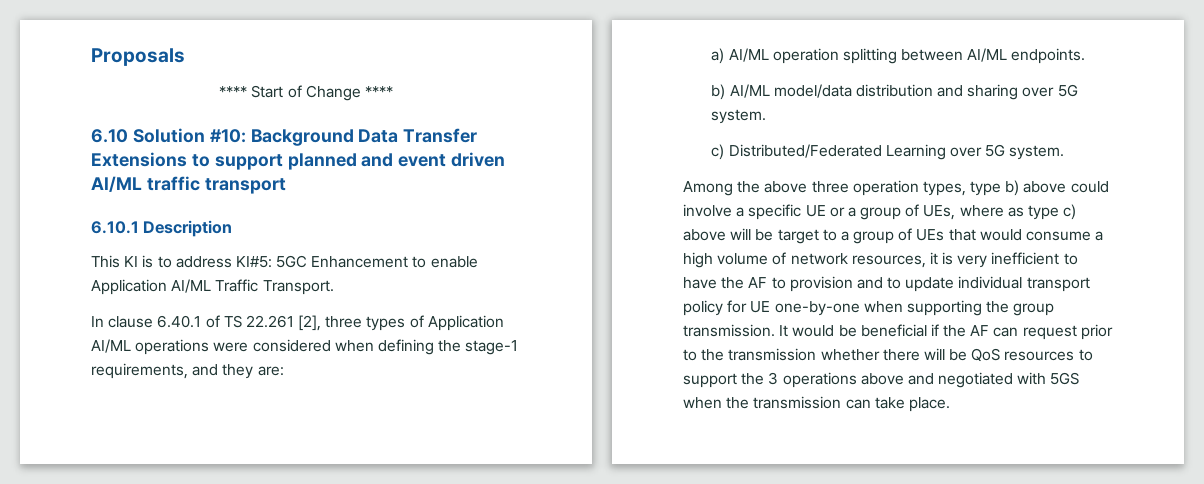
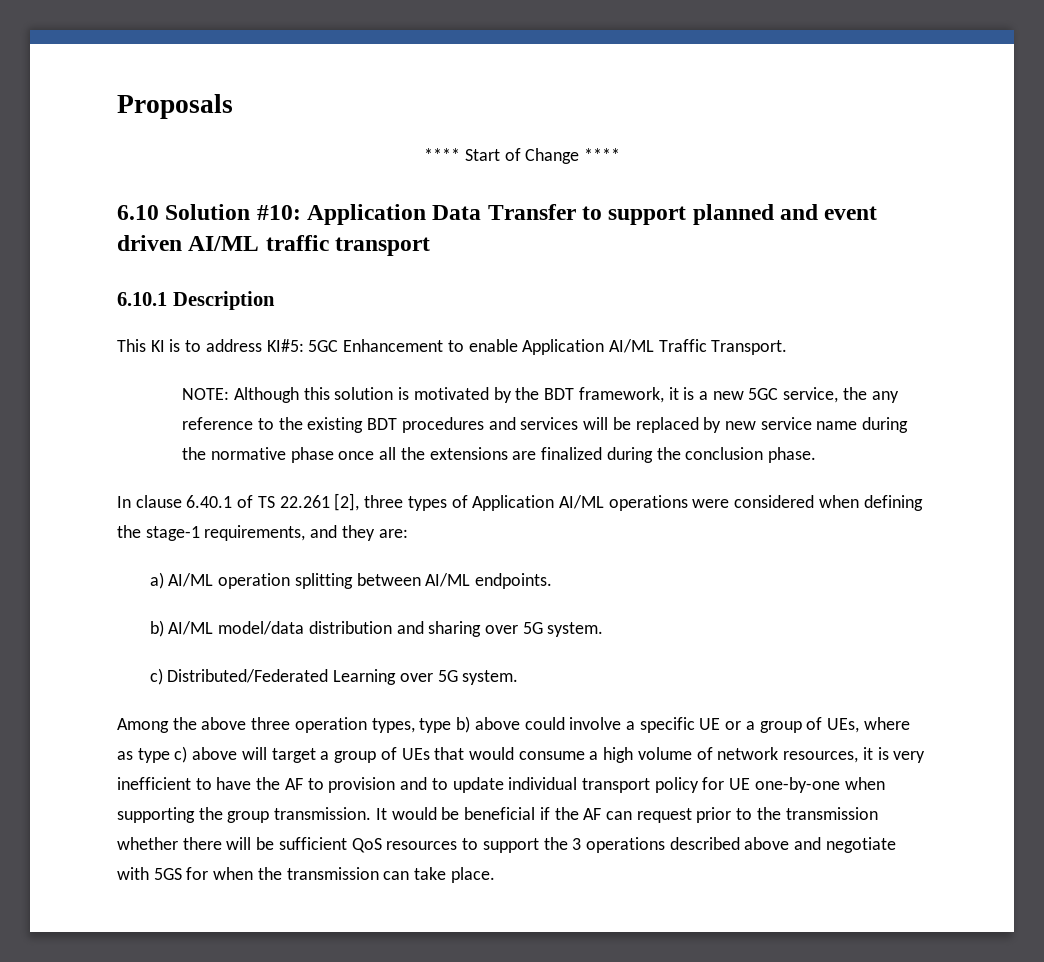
[250,129,354,146] Background -> [307,204,427,225] Application
[91,152,187,167] Extensions -> (576, 212) none
(334, 287) none -> [182,387,899,403] [182,417,909,433] [182,447,816,463] // NOTE: Although this solution is motivated by the BDT framework, it is a new 5GC service, the any reference to the existing BDT procedures and services will be replaced by new service name during the normative phase once all the extensions are finalized during the conclusion phase.
[755,229,837,244] be target to -> [271,748,316,763] target
(968, 355) none -> [278,837,347,850] sufficient
(857, 380) none -> [669,837,740,850] described
[938,372,1014,388] negotiated -> [825,837,896,853] negotiate
(1080, 378) none -> [186,867,209,880] for

